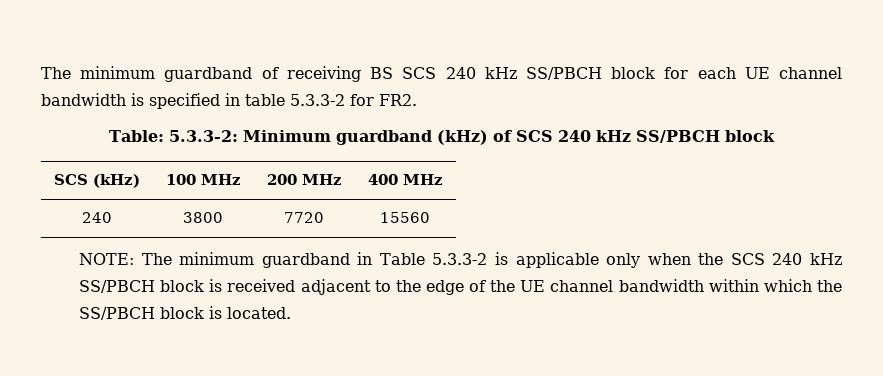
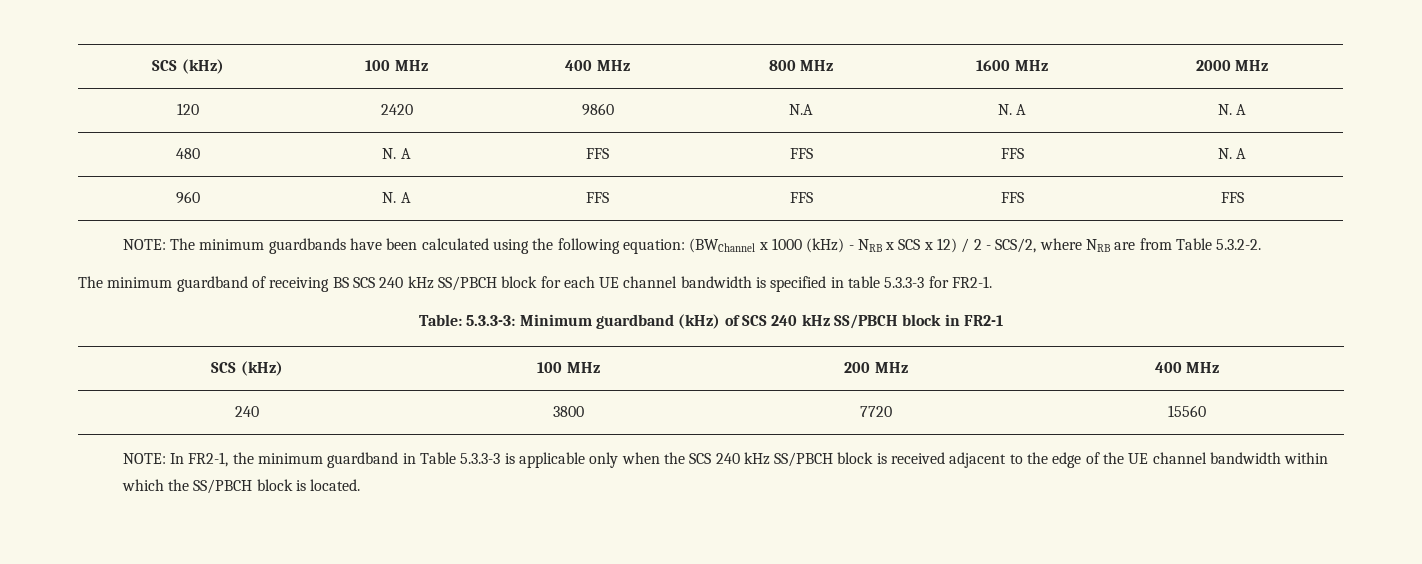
(41, 73) none -> [152,59,224,74] [365,60,428,71] [565,60,630,71] [768,60,834,71] [976,60,1048,71] [1195,60,1269,71] [177,103,199,115] [380,104,413,115] [581,103,614,116] [789,104,813,115] [997,104,1027,115] [1217,104,1247,115] [176,148,200,159] [382,148,411,159] [586,148,609,159] [789,148,813,159] [1000,148,1024,159] [1217,148,1247,159] [176,191,200,204] [382,192,411,203] [586,192,609,203] [789,192,813,203] [1000,192,1024,203] [1220,192,1244,203] [122,238,1262,254] SCS (kHz) | 100 MHz | 400 MHz | 800 MHz | 1600 MHz | 2000 MHz // 120 | 2420 | 9860 | N.A | N. A | N. A // 480 | N. A | FFS | FFS | FFS | N. A // 960 | N. A | FFS | FFS | FFS | FFS // NOTE: The minimum guardbands have been calculated using the following equation: (BWChannel x 1000 (kHz) - NRB x SCS x 12) / 2 - SCS/2, where NRB are from Table 5.3.2-2. //
[290,94,417,106] 5.3.3-2 for FR2. -> [884,276,993,288] 5.3.3-3 for FR2-1.
[168,130,238,142] 5.3.3-2: -> [466,315,516,326] 5.3.3-3:
(775, 136) none -> [944,314,1003,326] in FR2-1
[141,253,172,265] The -> [170,452,254,467] In FR2-1, the
[432,253,488,265] 5.3.3-2 -> [460,453,501,464] 5.3.3-3

